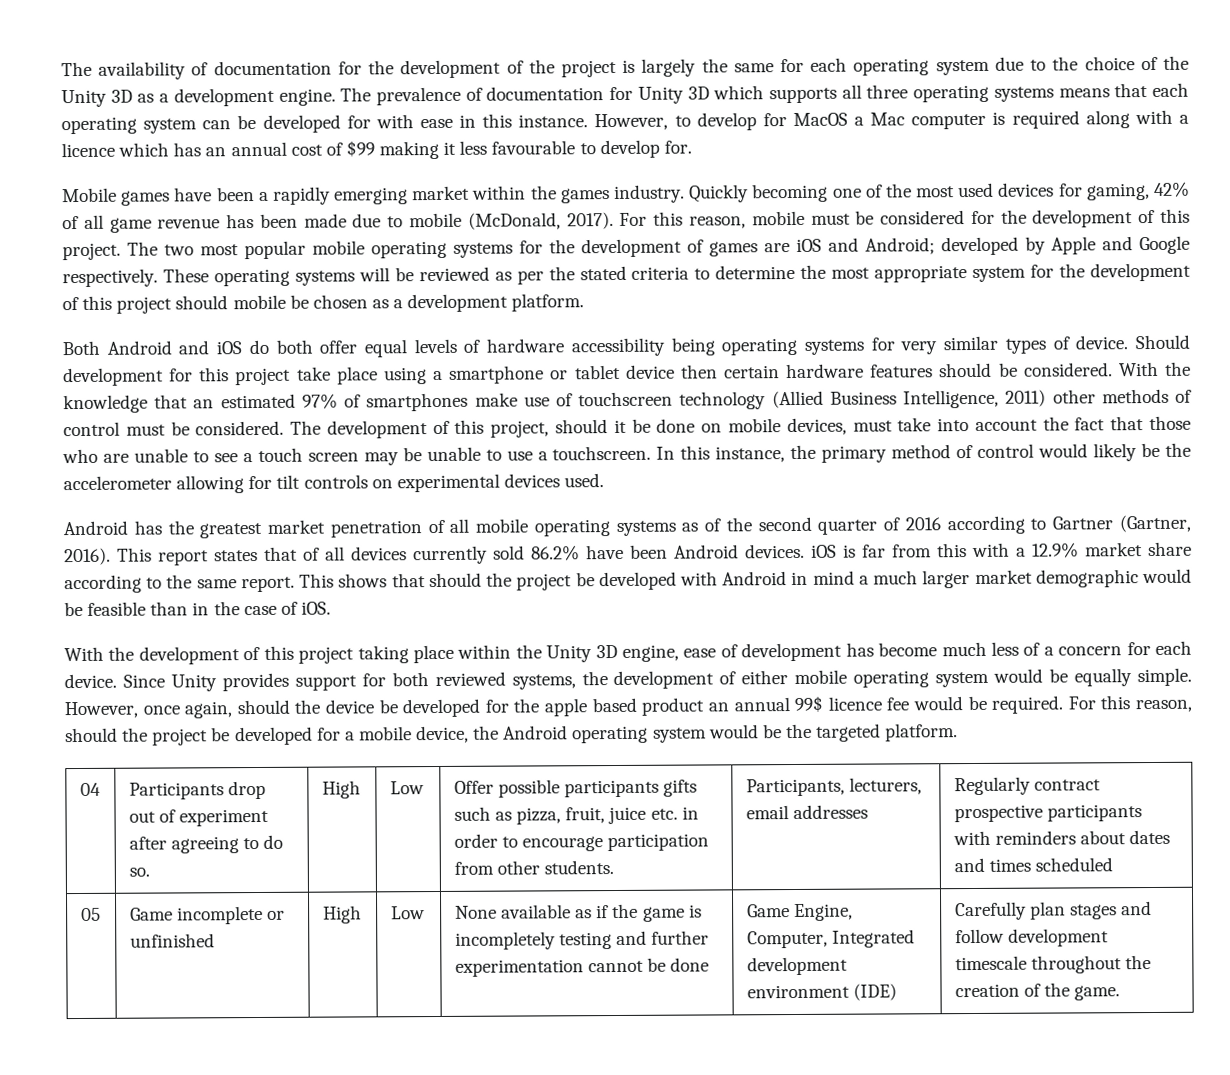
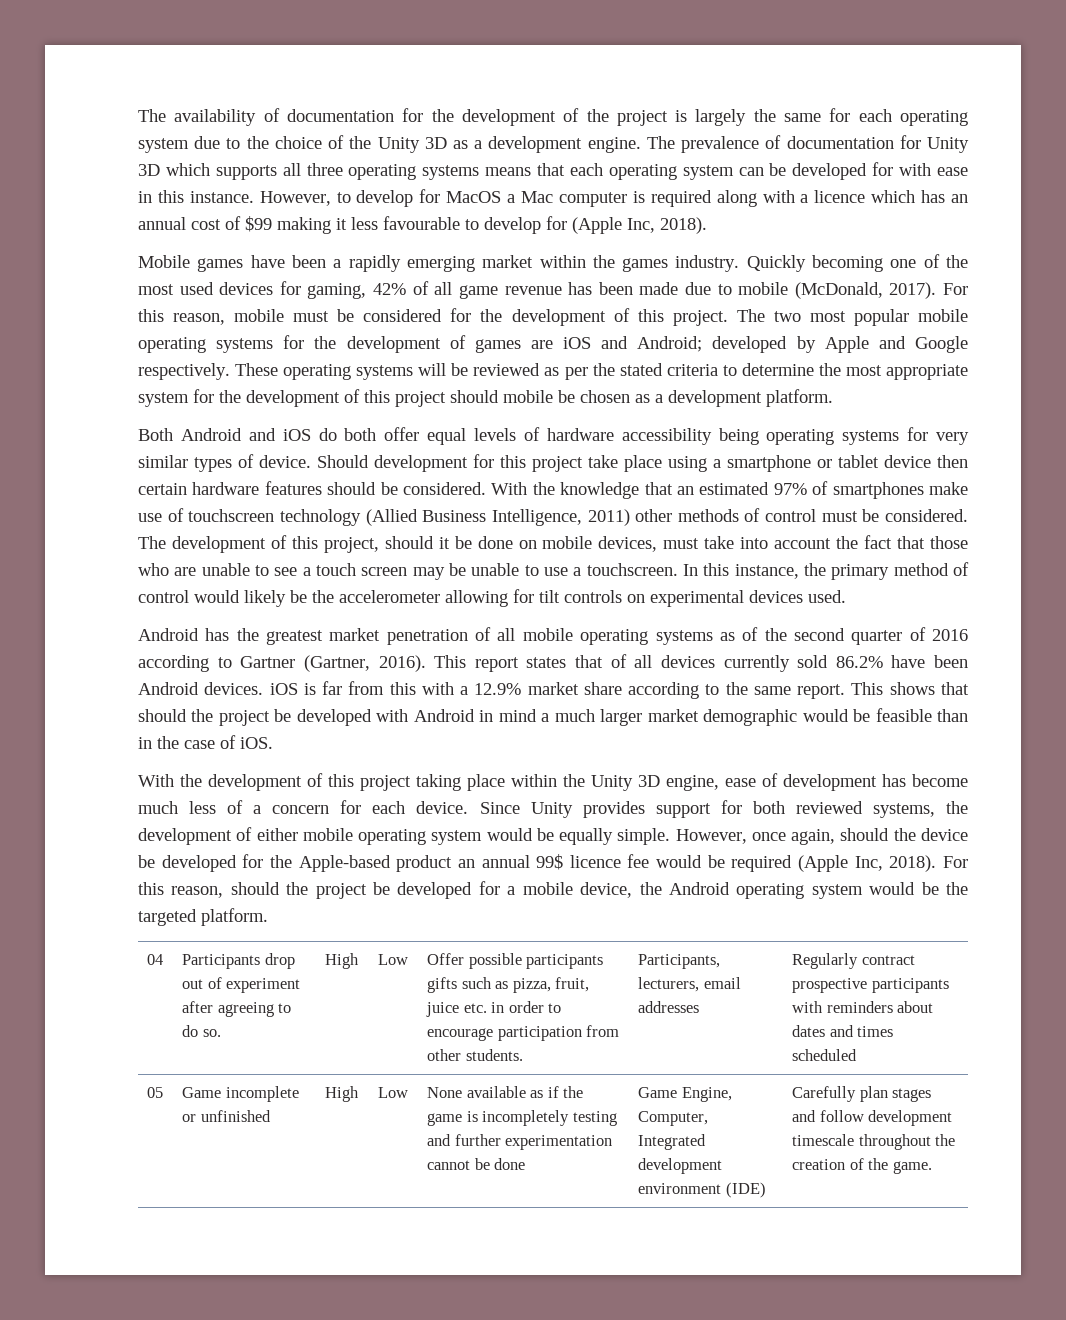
[663,140,692,154] for. -> [546,216,707,234] for (Apple Inc, 2018).
[544,697,637,717] apple based -> [298,855,391,872] Apple-based
[991,695,1064,714] required. -> [731,855,937,872] required (Apple Inc, 2018).

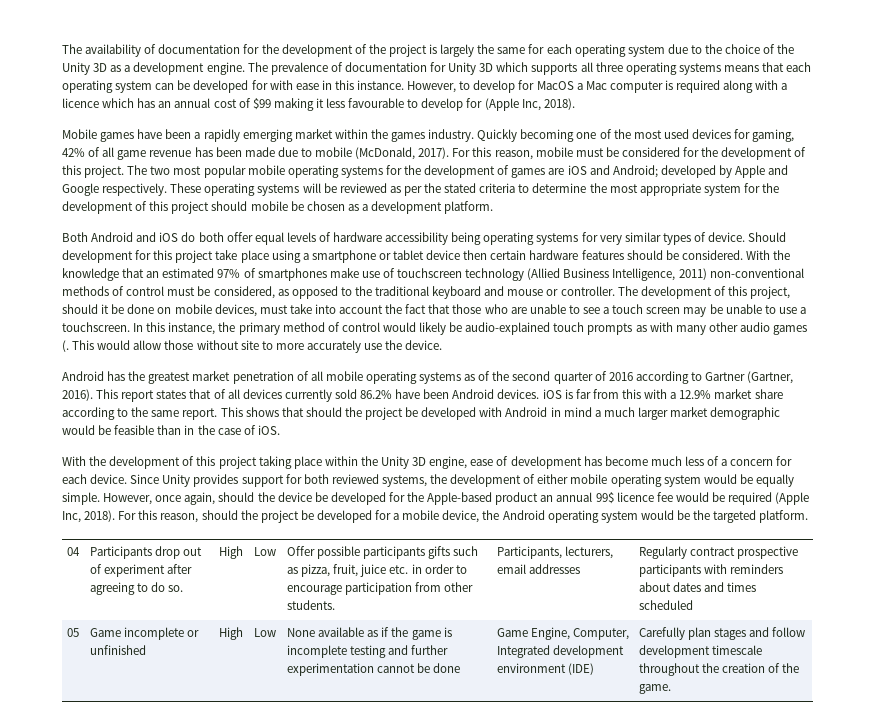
[635,509,673,522] other -> [709,268,804,278] non-conventional
[884,509,968,522] considered. -> [213,286,615,299] considered, as opposed to the traditional keyboard and mouse or controller.
[312,589,846,607] the accelerometer allowing for tilt controls on experimental devices used. -> [465,322,808,335] [62,340,443,353] audio-explained touch prompts as with many other audio games (. This would allow those without site to more accurately use the device.
[482,1110,570,1126] incompletely -> [287,645,348,658] incomplete

